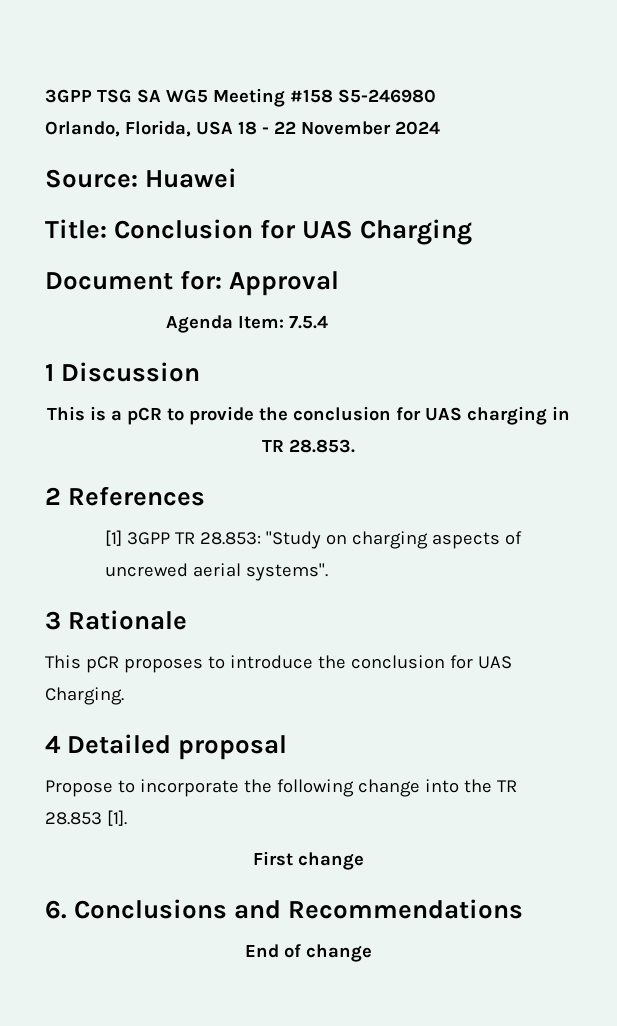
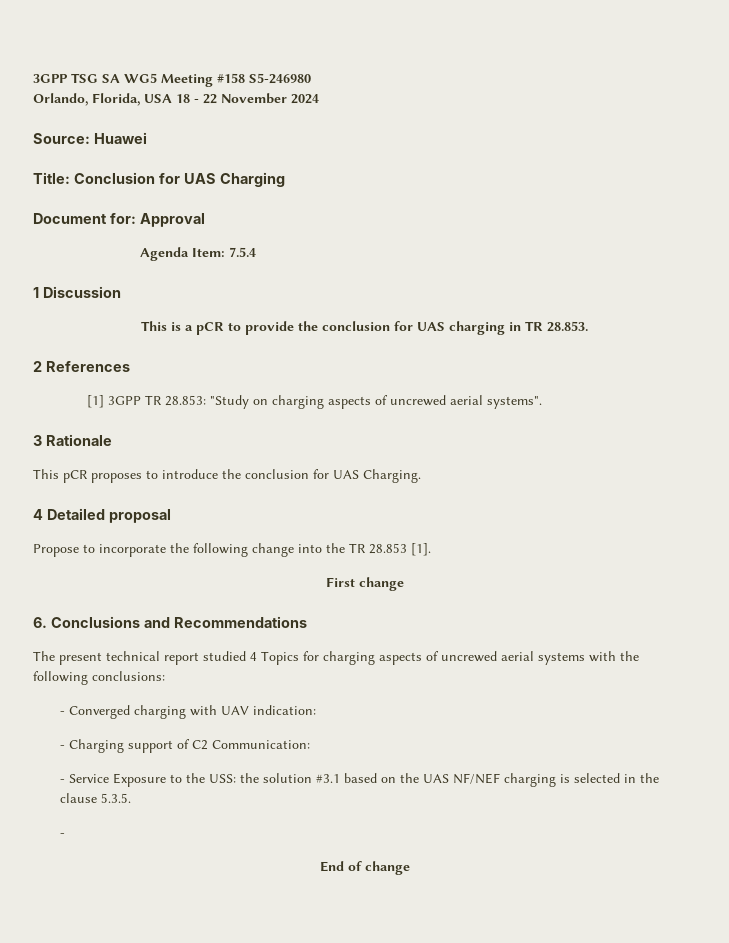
(524, 909) none -> [33,651,639,665] [33,671,165,685] [59,705,316,719] [59,739,310,753] [59,773,659,787] [59,793,131,803] [59,833,65,837] // The present technical report studied 4 Topics for charging aspects of uncrewed aerial systems with the following conclusions: // - Converged charging with UAV indication: // - Charging support of C2 Communication: // - Service Exposure to the USS: the solution #3.1 based on the UAS NF/NEF charging is selected in the clause 5.3.5. // -

